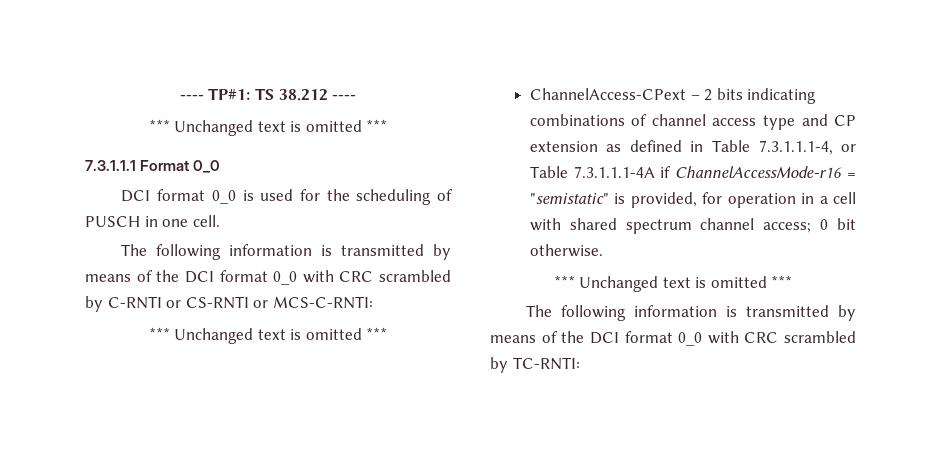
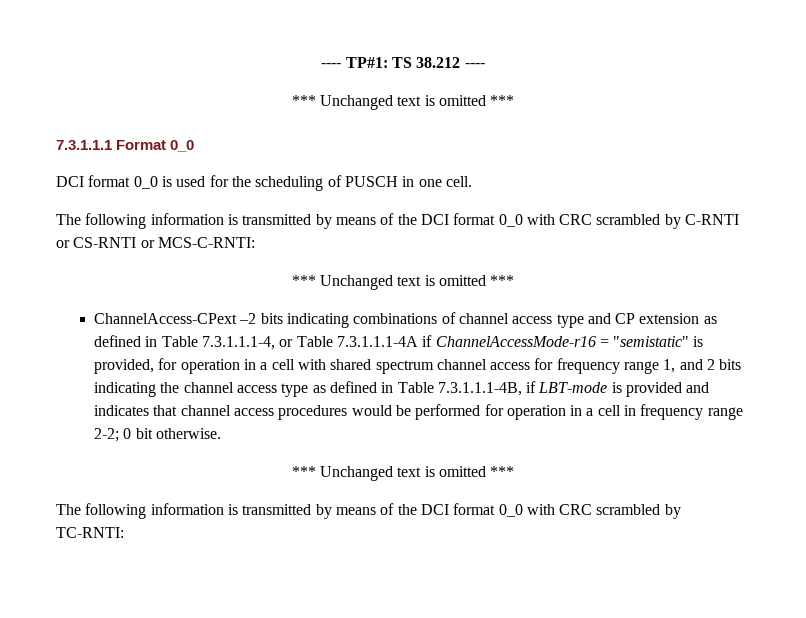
[690,89,713,101] – 2 -> [239,313,257,324] –2
[763,222,812,233] access; -> [490,358,742,374] [93,381,710,397] [93,404,743,420] [93,428,119,442] access for frequency range 1, and 2 bits indicating the channel access type as defined in Table 7.3.1.1.1-4B, if LBT-mode is provided and indicates that channel access procedures would be performed for operation in a cell in frequency range 2-2;

